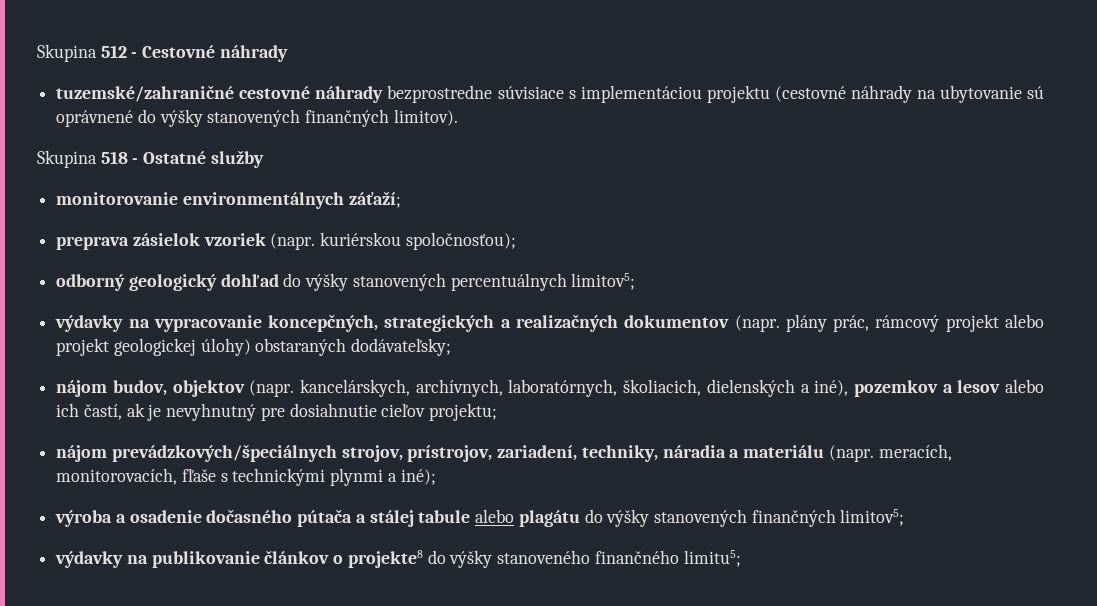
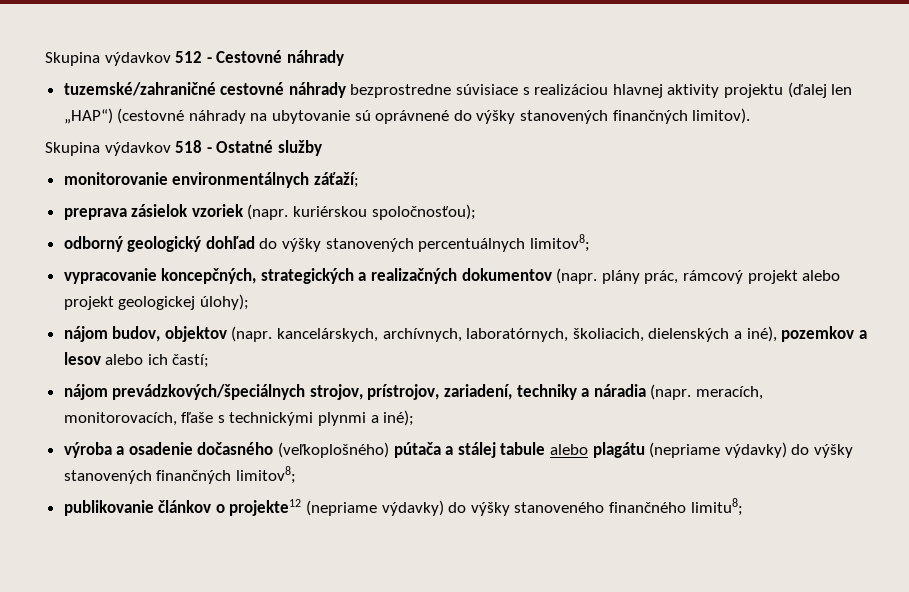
[37,44,97,62] Skupina -> [45,52,171,66] Skupina výdavkov
[580,85,770,103] implementáciou projektu -> [534,82,853,98] [63,108,113,124] realizáciou hlavnej aktivity projektu (ďalej len „HAP“)
(97, 159) none -> [104,142,171,156] výdavkov
[571,273,636,290] [55,315,150,332] limitov5; // výdavky na -> [529,234,590,252] limitov8; //
[200,338,452,356] úlohy) obstaraných dodávateľsky; -> [199,294,249,310] úlohy);
[83,403,498,421] častí, ak je nevyhnutný pre dosiahnutie cieľov projektu; -> [172,354,210,368] častí;
[581,445,825,462] techniky, náradia a materiálu -> [516,384,646,400] techniky a náradia
(293, 516) none -> [278,442,390,458] (veľkoplošného)
[584,509,905,527] [55,550,423,568] do výšky stanovených finančných limitov5; // výdavky na publikovanie článkov o projekte8 -> [649,442,853,458] [63,466,296,484] [63,499,444,516] (nepriame výdavky) do výšky stanovených finančných limitov8; // publikovanie článkov o projekte12 (nepriame výdavky)
[683,550,741,567] limitu5; -> [690,498,743,516] limitu8;

